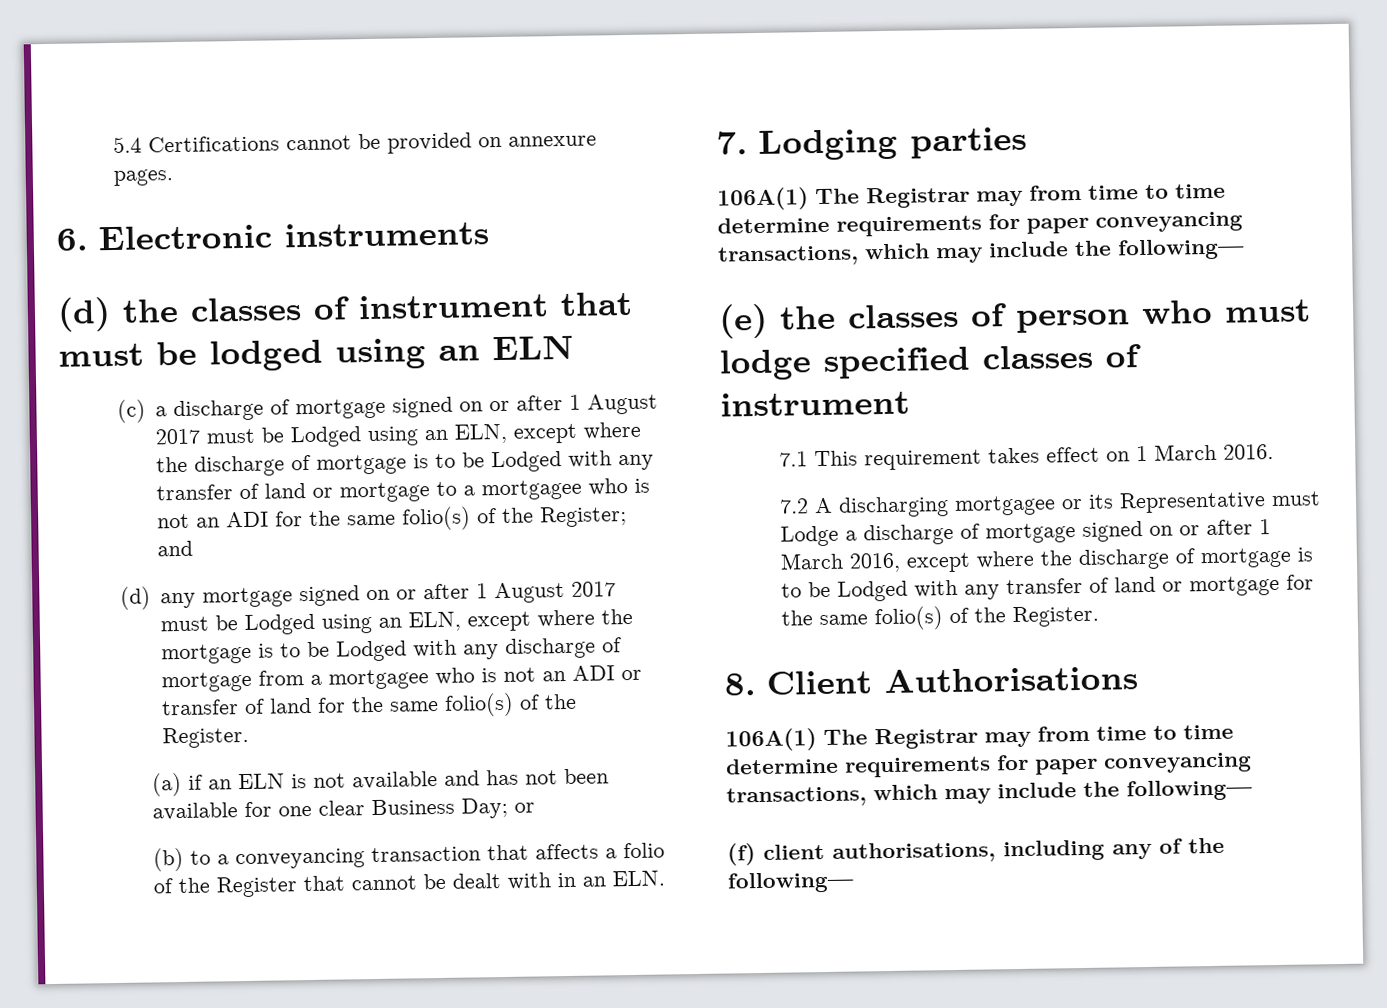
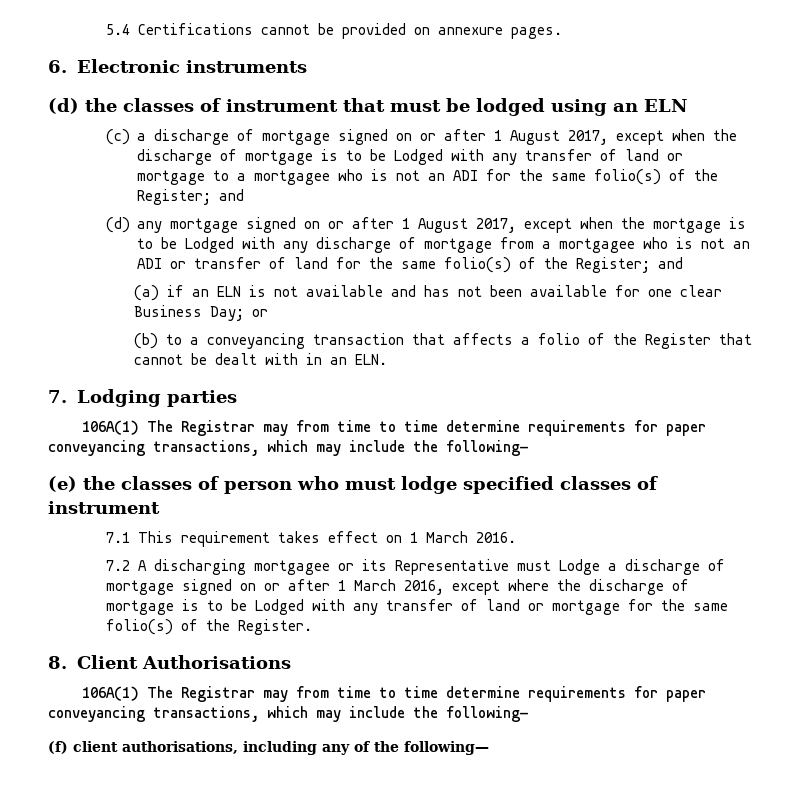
[155,421,642,448] 2017 must be Lodged using an ELN, except where -> [568,129,706,145] 2017, except when
[571,581,617,597] [160,609,596,635] 2017 must be Lodged using an ELN, except where -> [476,217,614,233] 2017, except when
[162,726,250,749] Register. -> [576,257,684,273] Register; and

